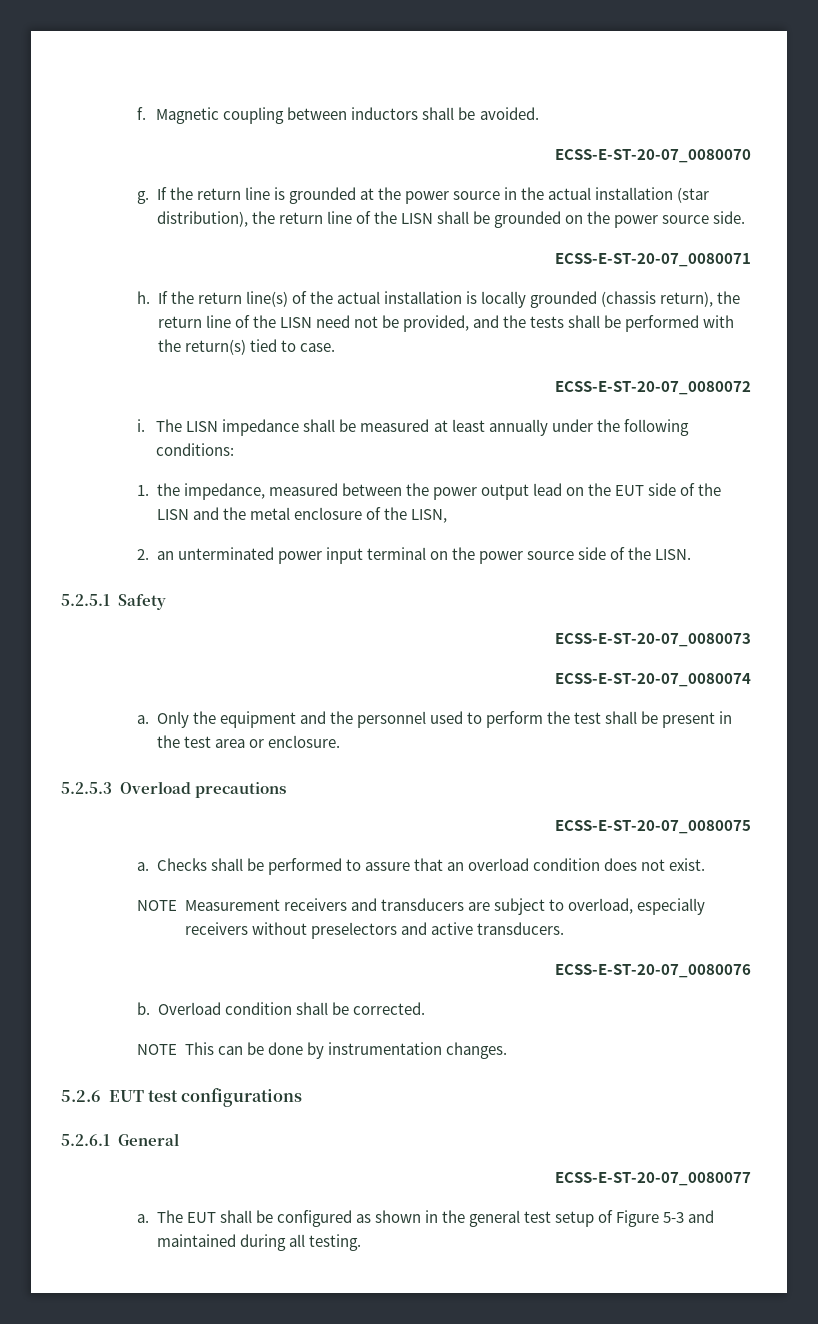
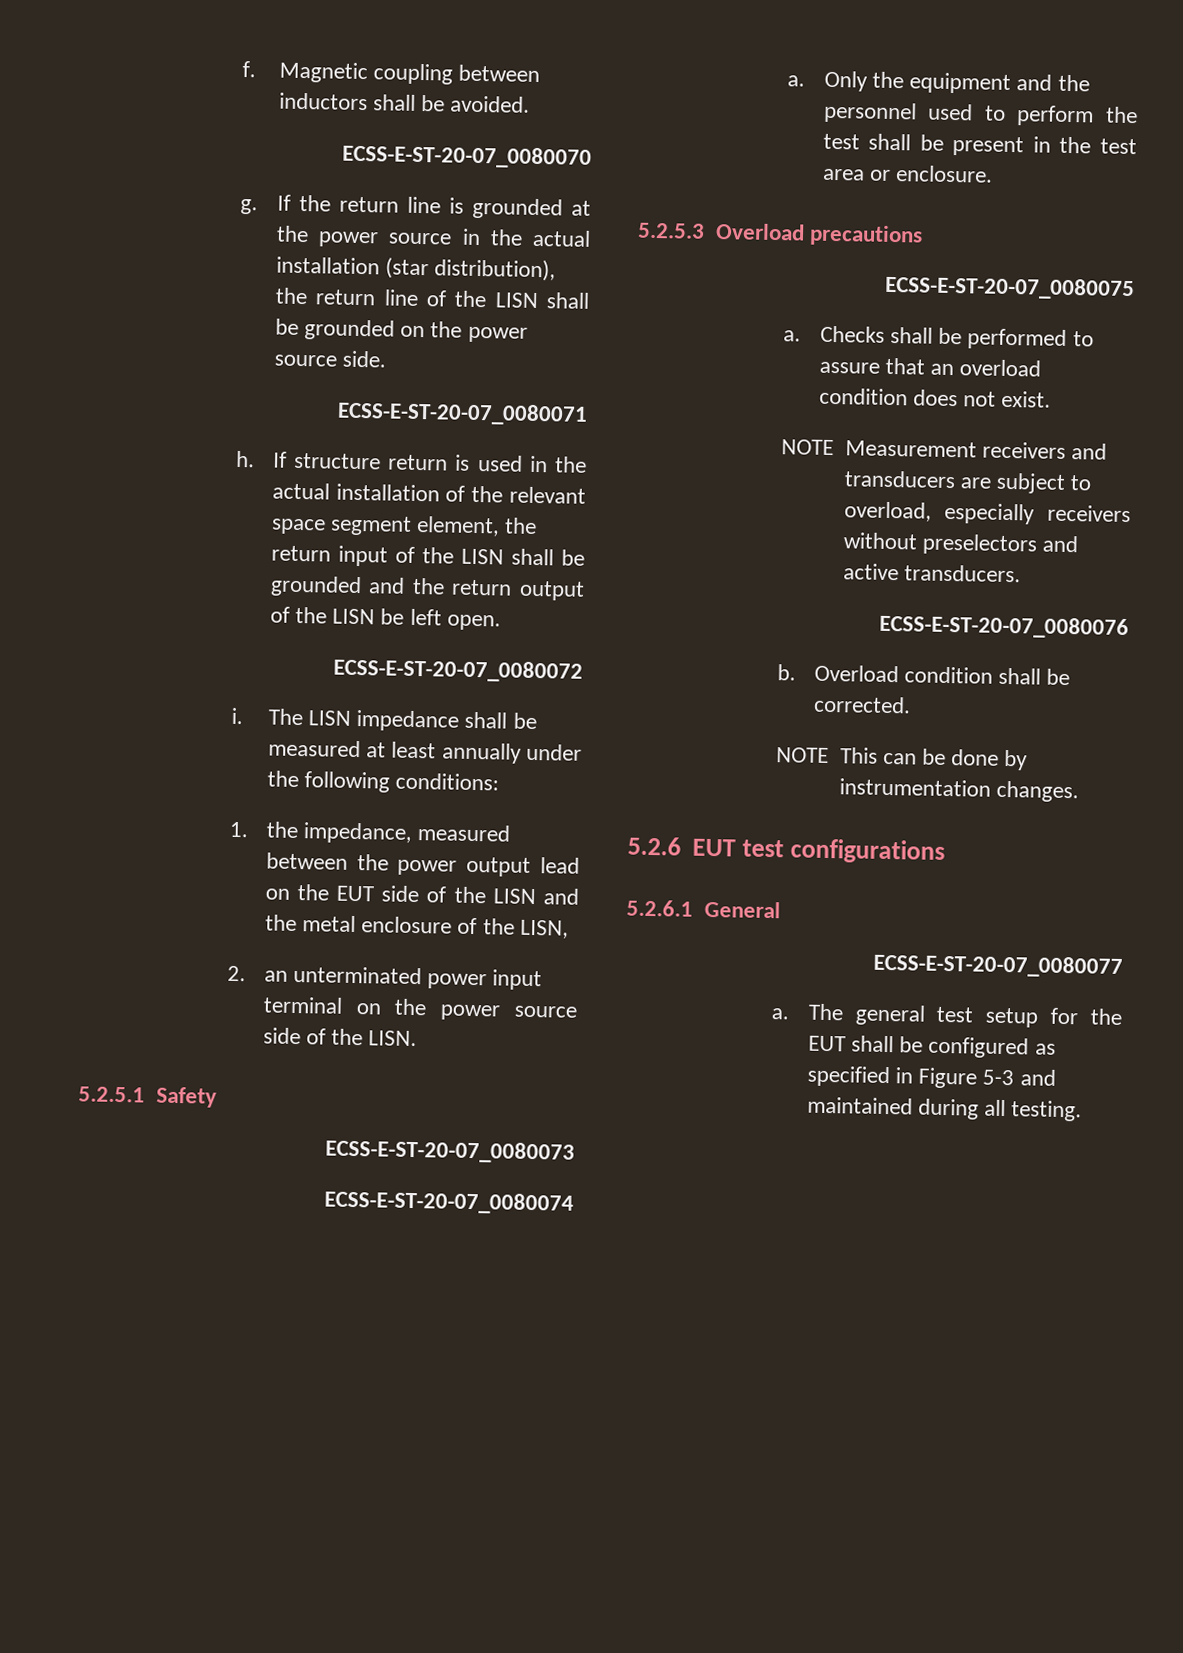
[170,291,741,308] [157,315,735,332] [157,339,335,355] the return line(s) of the actual installation is locally grounded (chassis return), the return line of the LISN need not be provided, and the tests shall be performed with the return(s) tied to case. -> [294,452,587,473] [271,482,586,504] [270,515,538,537] [270,545,585,567] [269,575,585,601] [269,606,501,631] structure return is used in the actual installation of the relevant space segment element, the return input of the LISN shall be grounded and the return output of the LISN be left open.
(183, 1216) none -> [854,1004,1122,1028] general test setup for the
[374,1210,614,1227] shown in the general test setup of -> [806,1065,914,1088] specified in

